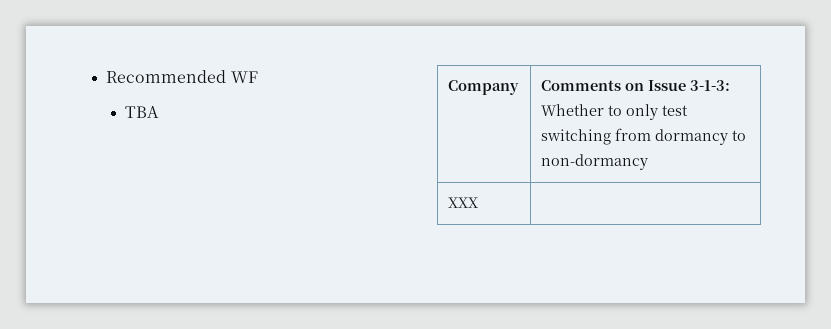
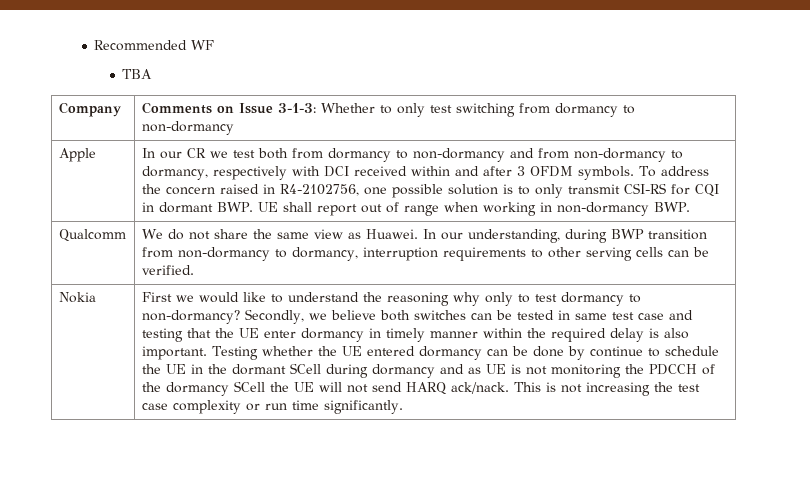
[448,197,479,208] XXX | -> [58,148,96,162] [141,148,683,162] [141,166,709,180] [141,183,719,198] [141,202,690,216] [58,229,126,242] [141,229,707,243] [141,247,709,261] [141,265,194,275] [58,292,96,303] [141,292,641,306] [141,309,693,324] [141,328,689,342] [141,346,719,360] [141,363,715,378] [141,381,700,396] [141,400,403,414] Apple | In our CR we test both from dormancy to non-dormancy and from non-dormancy to dormancy, respectively with DCI received within and after 3 OFDM symbols. To address the concern raised in R4-2102756, one possible solution is to only transmit CSI-RS for CQI in dormant BWP. UE shall report out of range when working in non-dormancy BWP. // Qualcomm | We do not share the same view as Huawei. In our understanding, during BWP transition from non-dormancy to dormancy, interruption requirements to other serving cells can be verified. // Nokia | First we would like to understand the reasoning why only to test dormancy to non-dormancy? Secondly, we believe both switches can be tested in same test case and testing that the UE enter dormancy in timely manner within the required delay is also important. Testing whether the UE entered dormancy can be done by continue to schedule the UE in the dormant SCell during dormancy and as UE is not monitoring the PDCCH of the dormancy SCell the UE will not send HARQ ack/nack. This is not increasing the test case complexity or run time significantly.

